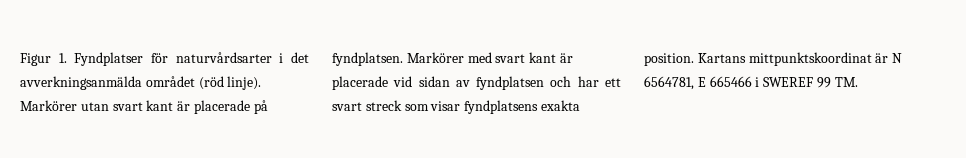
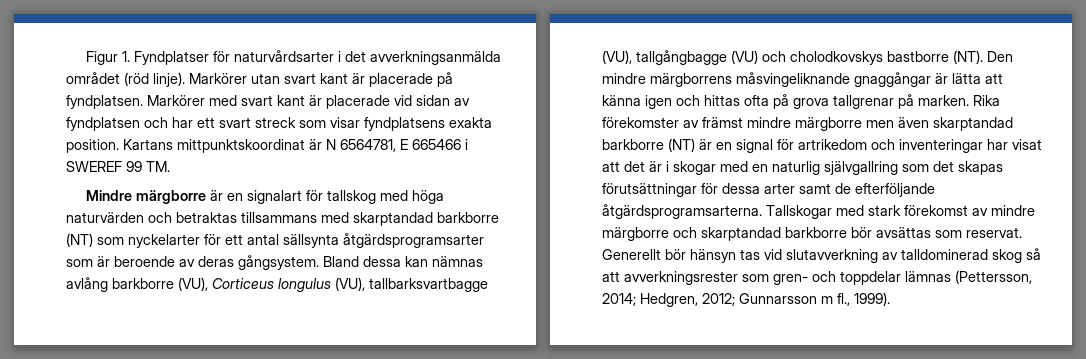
(858, 82) none -> [86,190,445,204] [66,212,499,226] [66,233,484,248] [66,255,483,270] [66,277,488,292] [602,50,1013,65] [602,72,1003,87] [602,94,1000,109] [602,117,1013,131] [602,138,1042,153] [602,161,1003,175] [602,183,935,197] [602,204,1035,219] [602,227,1022,241] [602,248,1041,263] [602,270,1032,285] [602,292,890,307] // Mindre märgborre är en signalart för tallskog med höga naturvärden och betraktas tillsammans med skarptandad barkborre (NT) som nyckelarter för ett antal sällsynta åtgärdsprogramsarter som är beroende av deras gångsystem. Bland dessa kan nämnas avlång barkborre (VU), Corticeus longulus (VU), tallbarksvartbagge (VU), tallgångbagge (VU) och cholodkovskys bastborre (NT). Den mindre märgborrens måsvingeliknande gnaggångar är lätta att känna igen och hittas ofta på grova tallgrenar på marken. Rika förekomster av främst mindre märgborre men även skarptandad barkborre (NT) är en signal för artrikedom och inventeringar har visat att det är i skogar med en naturlig självgallring som det skapas förutsättningar för dessa arter samt de efterföljande åtgärdsprogramsarterna. Tallskogar med stark förekomst av mindre märgborre och skarptandad barkborre bör avsättas som reservat. Generellt bör hänsyn tas vid slutavverkning av talldominerad skog så att avverkningsrester som gren- och toppdelar lämnas (Pettersson, 2014; Hedgren, 2012; Gunnarsson m fl., 1999).

